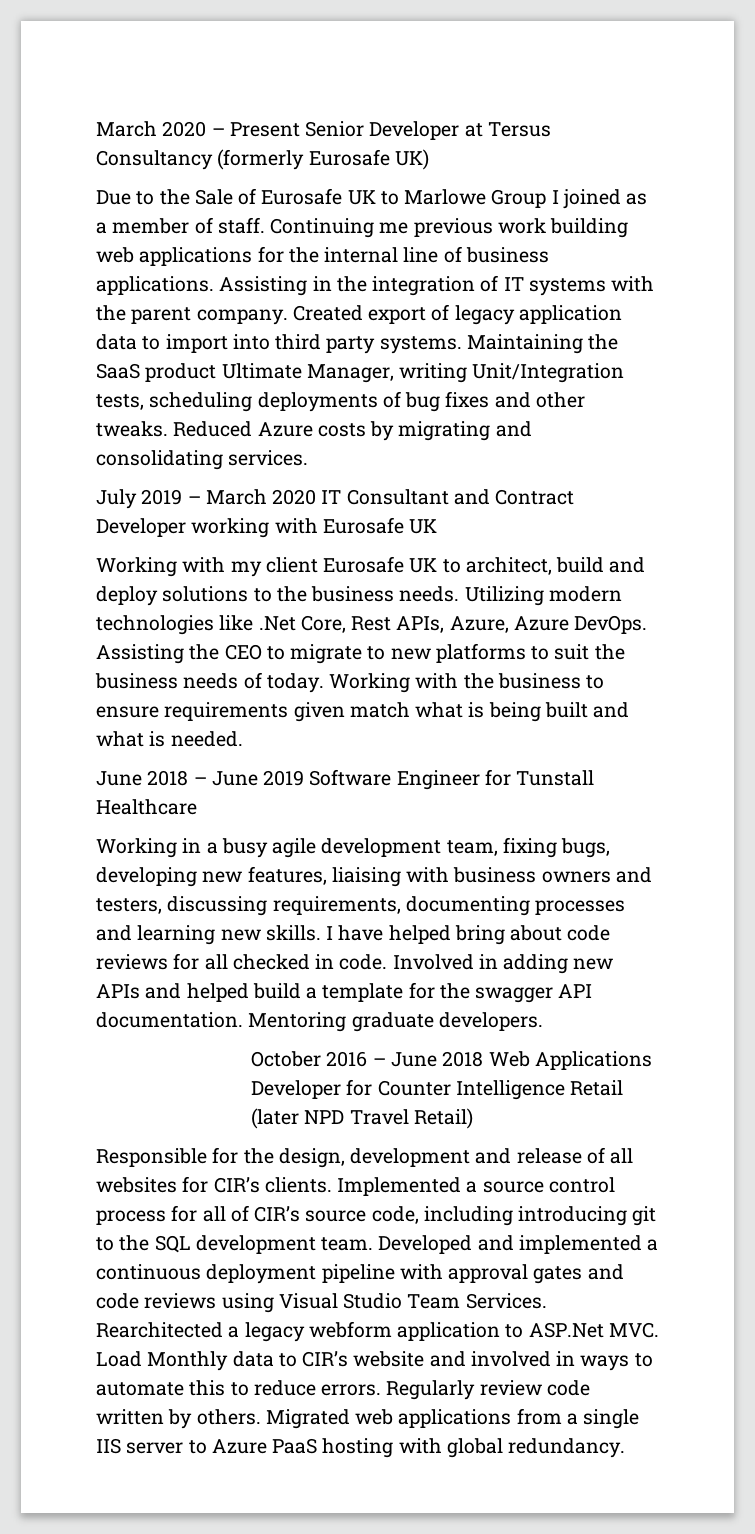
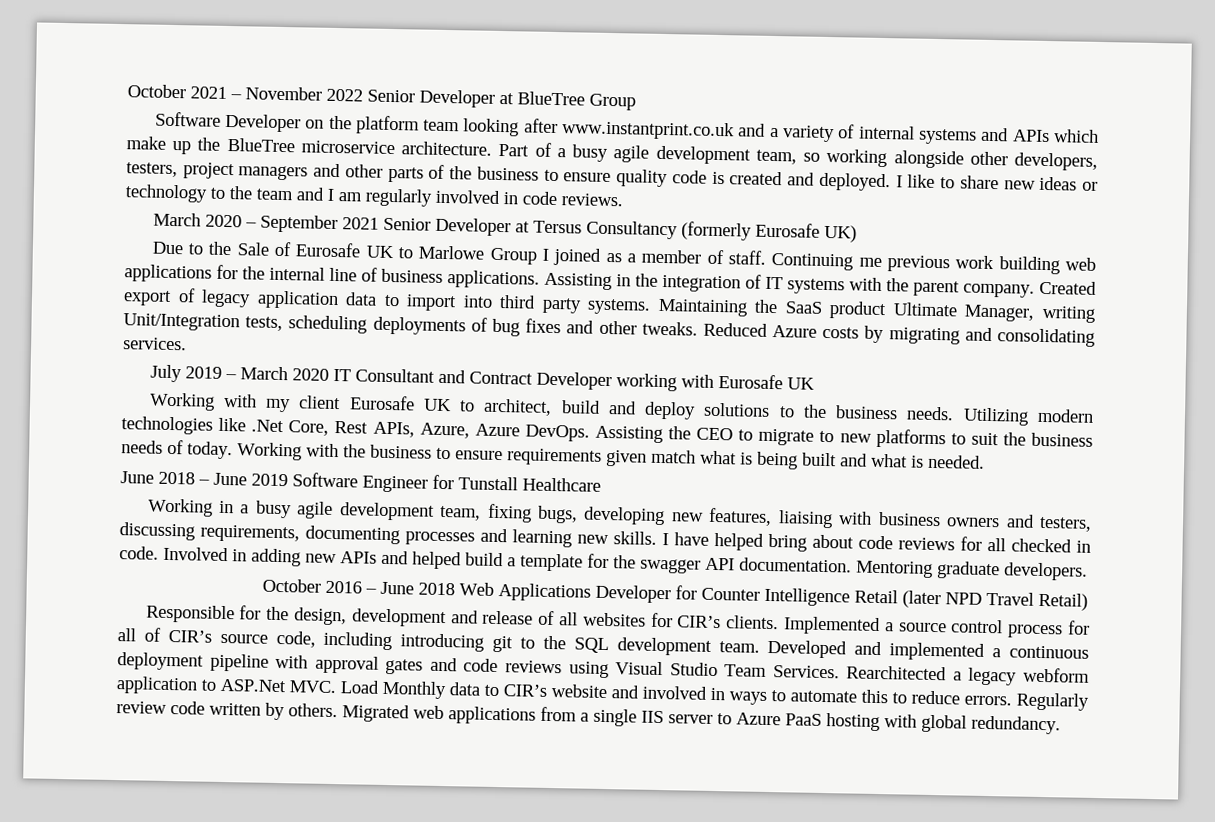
(96, 129) none -> [127,84,636,111] [154,111,1100,145] [126,136,1099,171] [126,162,1099,192] [125,184,623,207] October 2021 – November 2022 Senior Developer at BlueTree Group // Software Developer on the platform team looking after www.instantprint.co.uk and a variety of internal systems and APIs which make up the BlueTree microservice architecture. Part of a busy agile development team, so working alongside other developers, testers, project managers and other parts of the business to ensure quality code is created and deployed. I like to share new ideas or technology to the team and I am regularly involved in code reviews. //
[229,122,300,137] Present -> [259,214,379,234] September 2021

